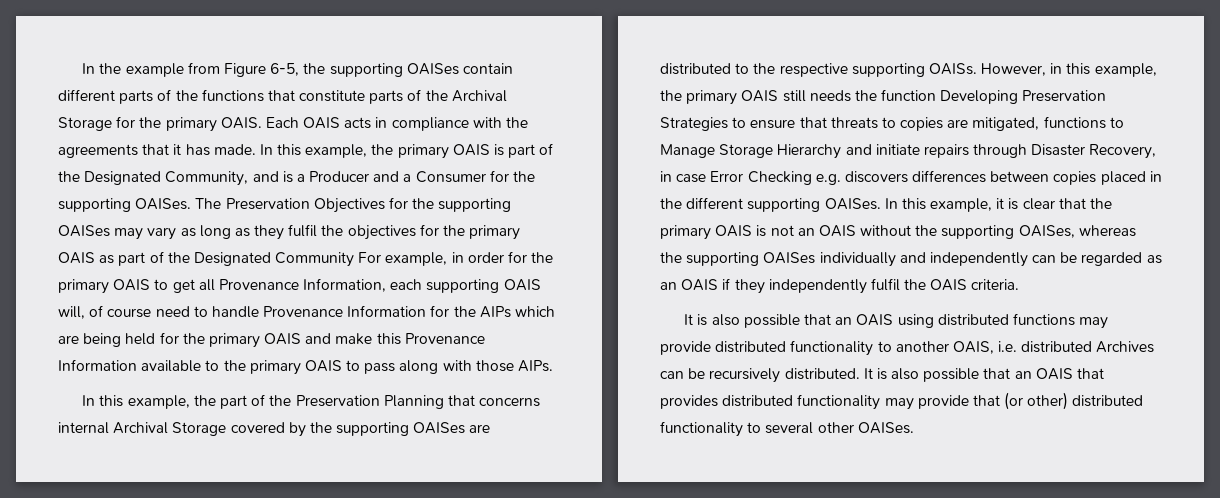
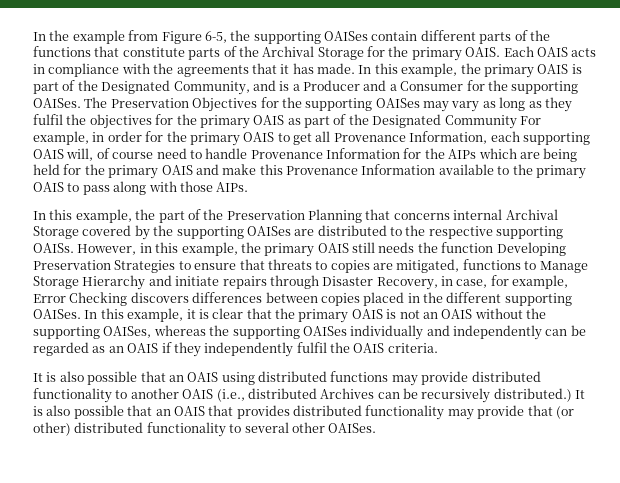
[676,174,707,183] case -> [456,275,569,289] case, for example,
[815,174,841,185] e.g. -> (128, 299) none
[952,341,1018,354] OAIS, i.e. -> [182,389,245,402] OAIS (i.e.,
[784,368,860,380] distributed. -> [493,388,572,402] distributed.)

